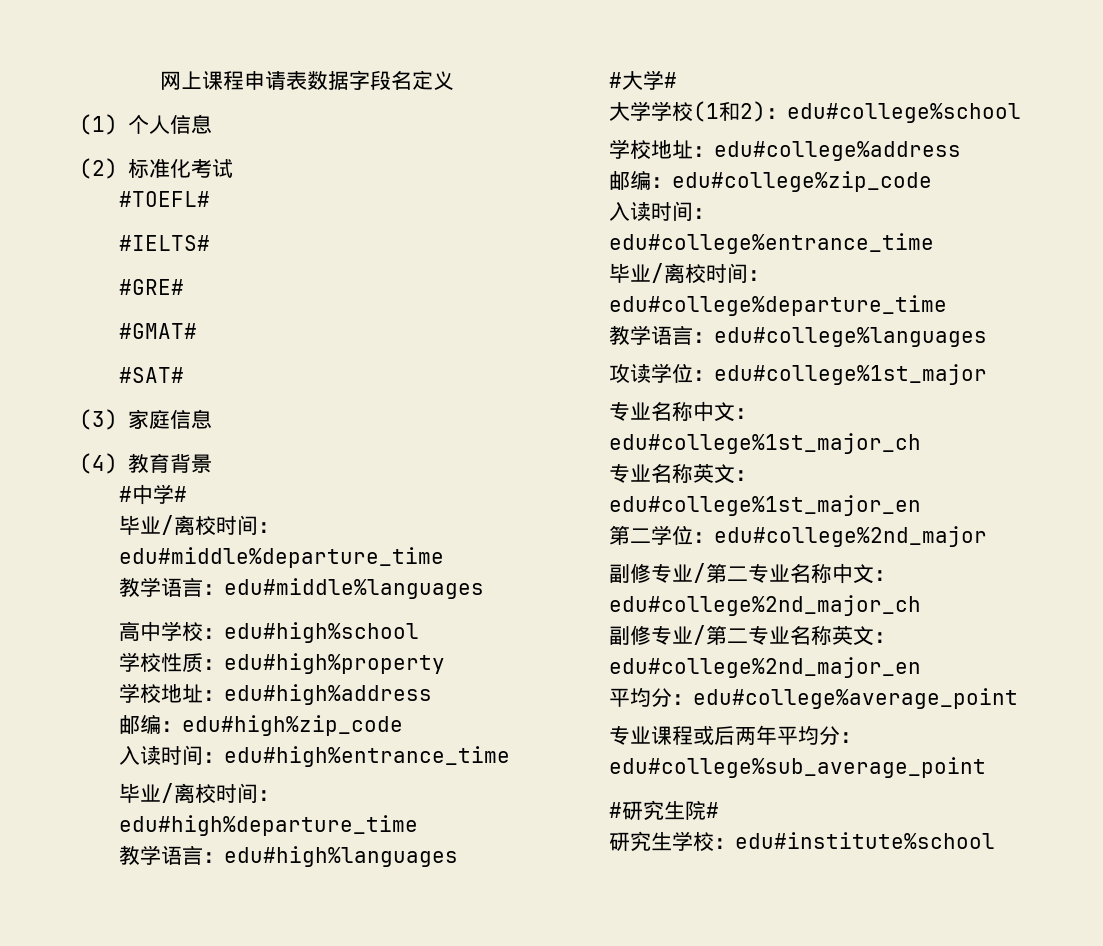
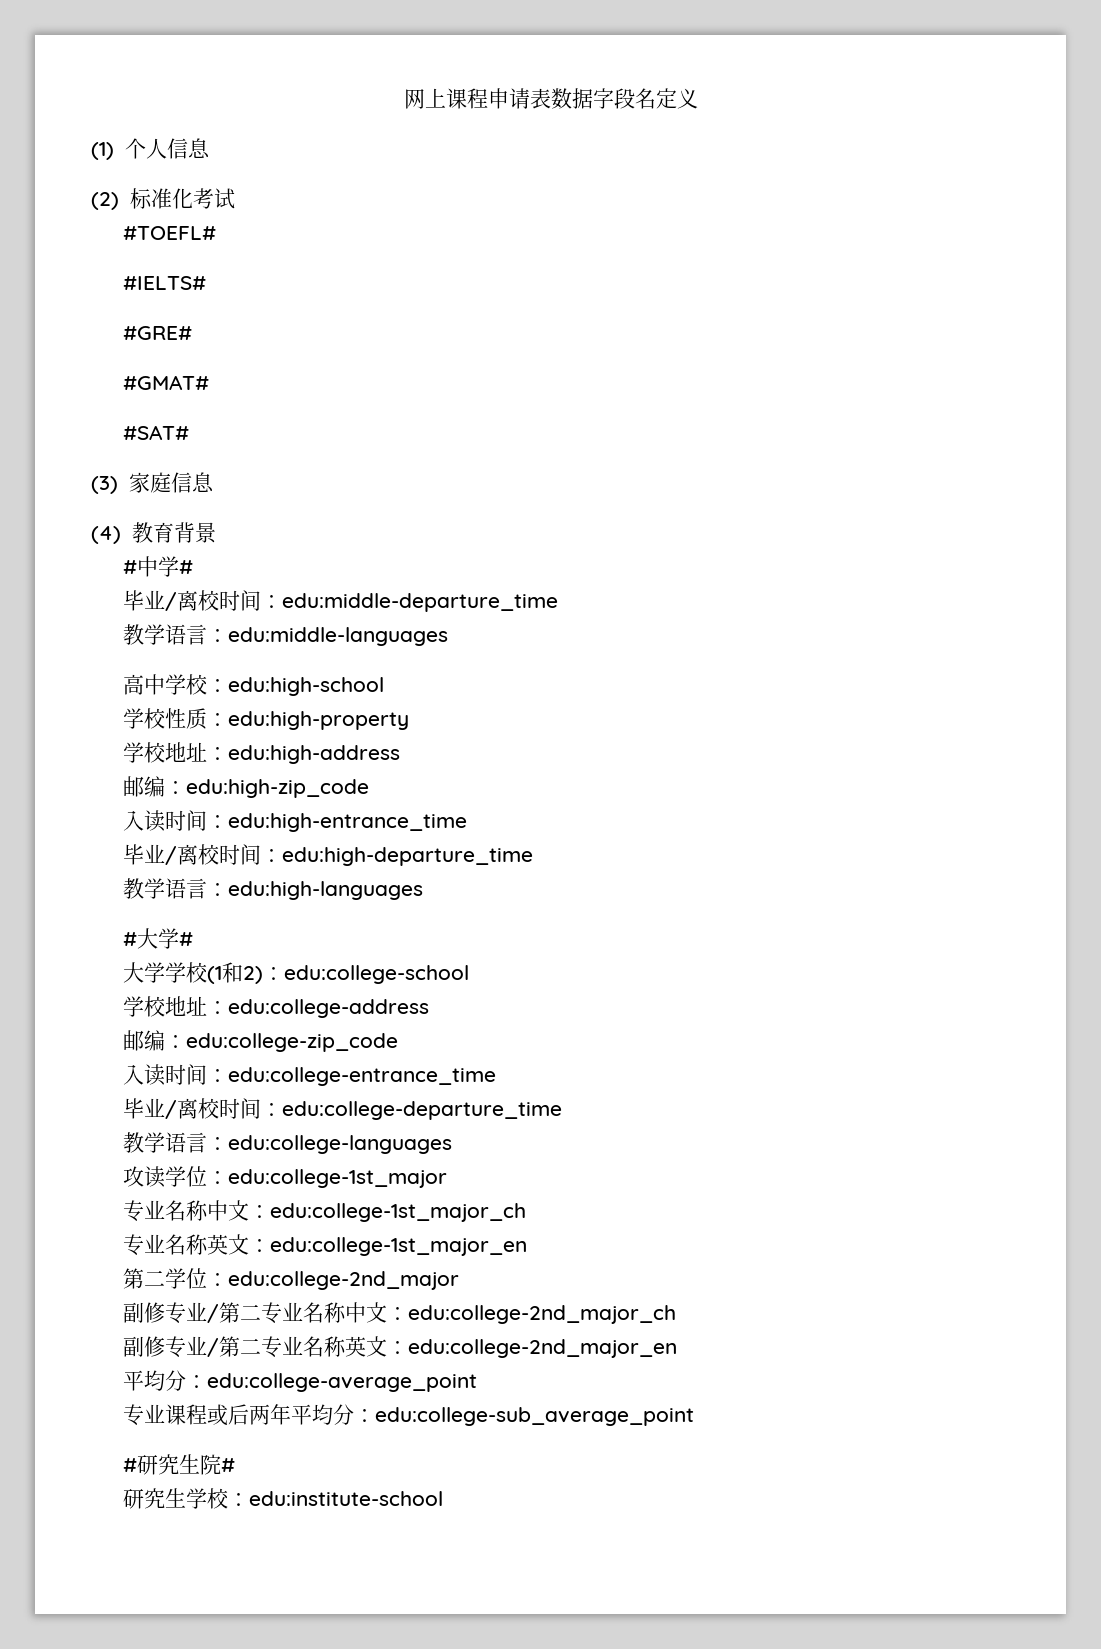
[118,547,444,568] [118,577,484,599] edu#middle%departure_time // 教学语言：edu#middle%languages -> [281,593,558,612] [122,624,448,646] edu:middle-departure_time // 教学语言：edu:middle-languages
[223,622,419,643] edu#high%school -> [227,677,384,696] edu:high-school
[223,653,445,674] [118,683,432,705] [118,714,403,736] [118,745,510,767] [118,783,279,804] [118,815,418,836] [118,845,458,867] edu#high%property // 学校地址：edu#high%address // 邮编：edu#high%zip_code // 入读时间：edu#high%entrance_time // 毕业/离校时间：edu#high%departure_time // 教学语言：edu#high%languages -> [227,711,409,730] [122,742,400,764] [122,776,369,798] [122,810,467,832] [122,844,533,866] [122,878,423,900] edu:high-property // 学校地址：edu:high-address // 邮编：edu:high-zip_code // 入读时间：edu:high-entrance_time // 毕业/离校时间：edu:high-departure_time // 教学语言：edu:high-languages
[786,103,1021,123] [608,139,961,161] [608,170,932,192] [608,201,714,221] [608,233,934,254] [608,263,769,284] [608,295,947,316] [608,325,987,347] edu#college%school // 学校地址：edu#college%address // 邮编：edu#college%zip_code // 入读时间：edu#college%entrance_time // 毕业/离校时间：edu#college%departure_time // 教学语言：edu#college%languages -> [283,965,469,984] [122,996,429,1018] [122,1030,398,1052] [122,1064,496,1086] [122,1098,562,1120] [122,1132,452,1154] edu:college-school // 学校地址：edu:college-address // 邮编：edu:college-zip_code // 入读时间：edu:college-entrance_time // 毕业/离校时间：edu:college-departure_time // 教学语言：edu:college-languages
[713,364,987,385] [608,401,756,422] [608,433,921,454] [608,463,756,484] [608,495,921,516] edu#college%1st_major // 专业名称中文：edu#college%1st_major_ch // 专业名称英文：edu#college%1st_major_en -> [227,1169,447,1188] [122,1200,526,1222] [122,1234,527,1256] edu:college-1st_major // 专业名称中文：edu:college-1st_major_ch // 专业名称英文：edu:college-1st_major_en
[713,526,987,547] edu#college%2nd_major -> [227,1271,459,1290] edu:college-2nd_major
[608,595,921,616] edu#college%2nd_major_ch -> [407,1305,676,1324] edu:college-2nd_major_ch
[608,657,921,678] [608,687,1018,709] edu#college%2nd_major_en // 平均分：edu#college%average_point -> [407,1339,677,1358] [122,1370,477,1392] edu:college-2nd_major_en // 平均分：edu:college-average_point
[608,757,986,778] edu#college%sub_average_point -> [374,1407,694,1426] edu:college-sub_average_point
[734,832,995,849] edu#institute%school -> [248,1491,443,1506] edu:institute-school

